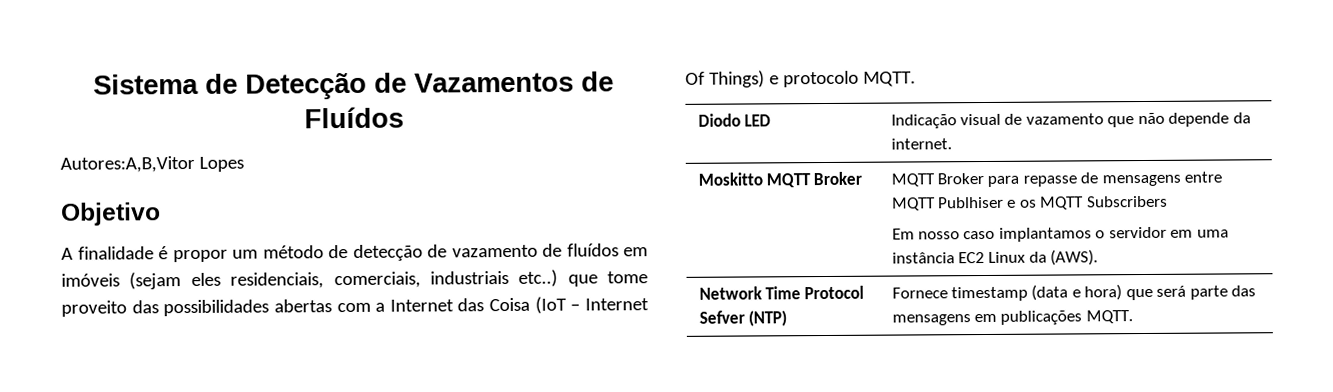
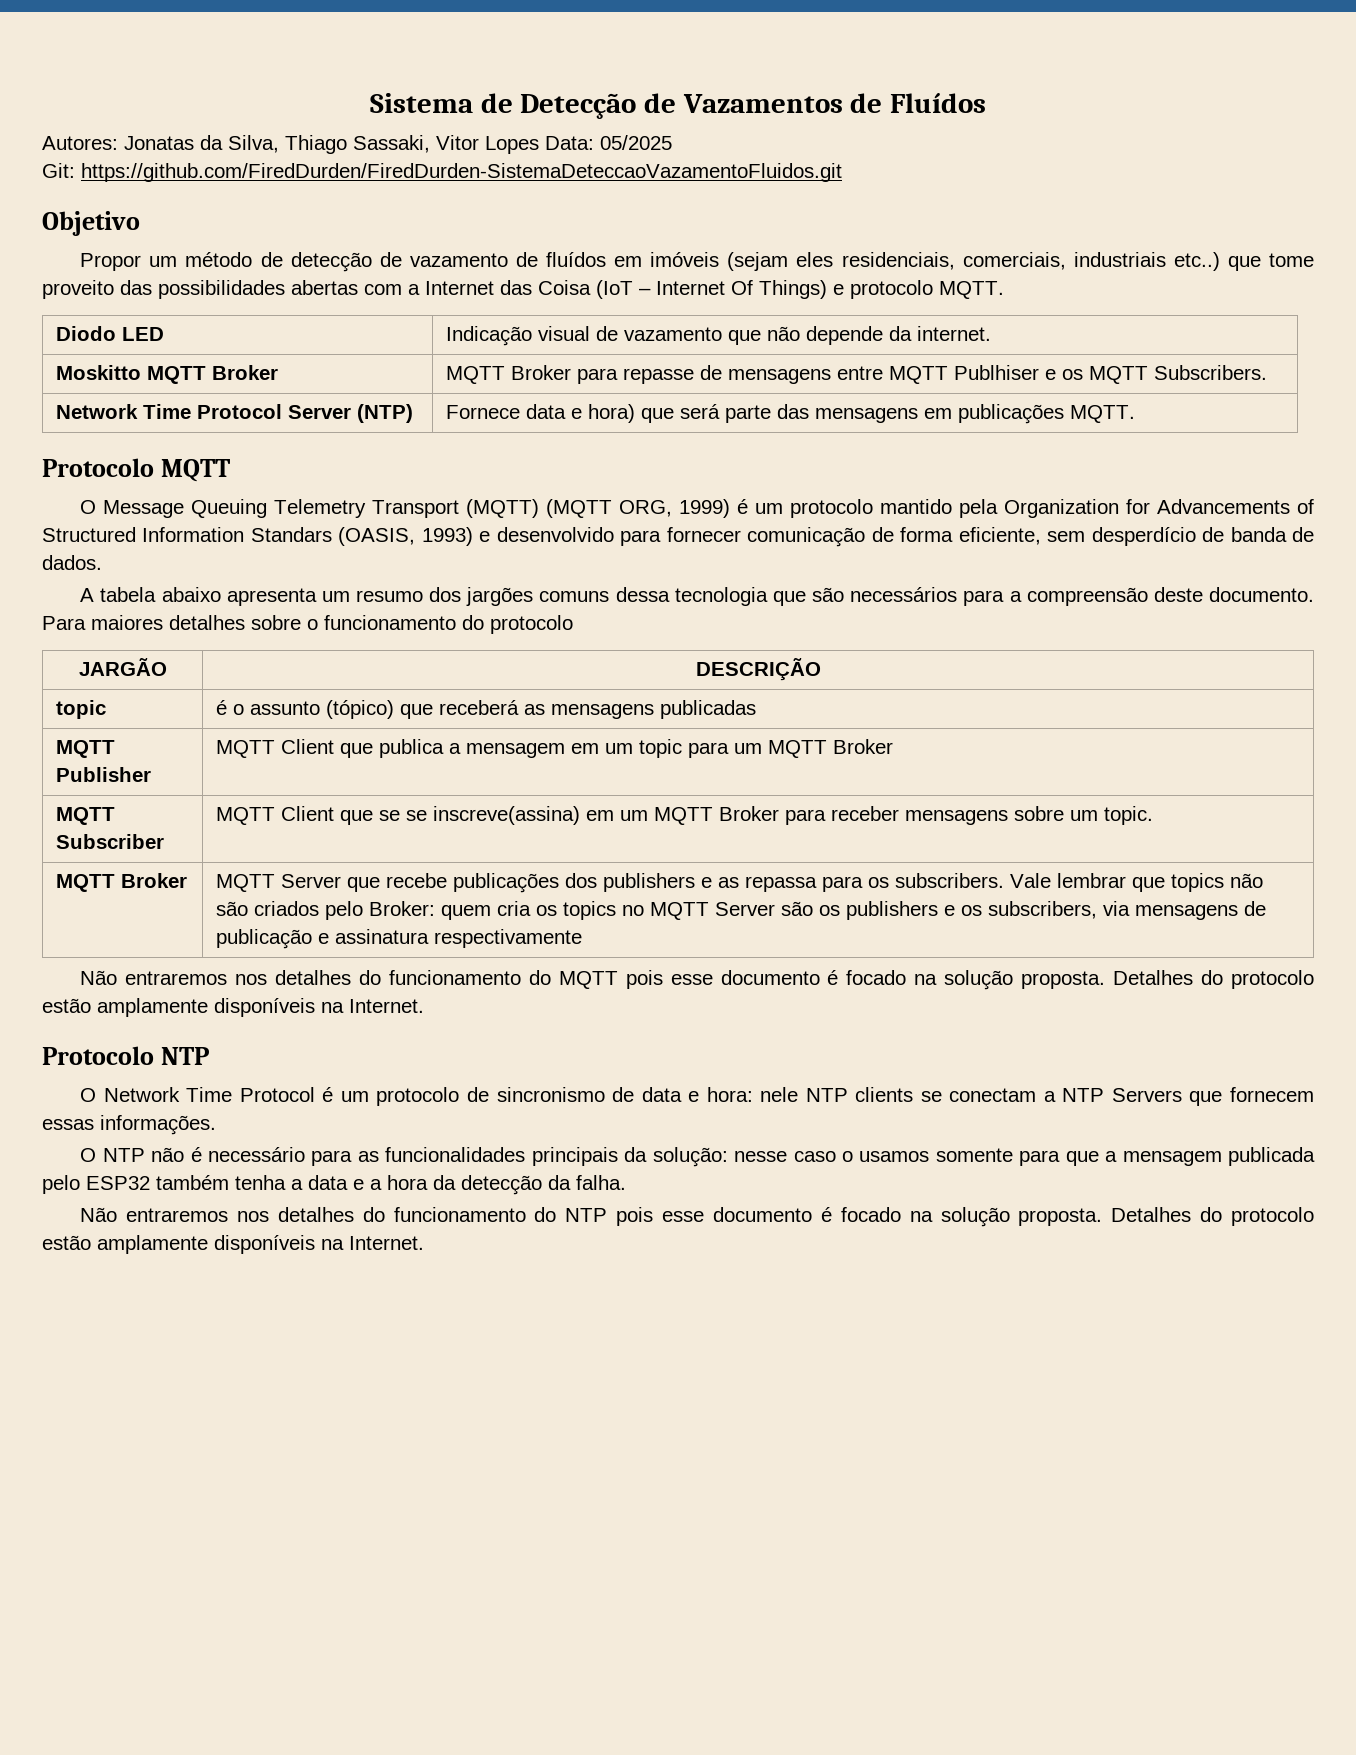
[60,155,244,173] [61,202,161,226] [61,246,228,263] Autores:A,B,Vitor Lopes // Objetivo // A finalidade é propor -> [42,135,672,154] [42,163,842,182] [42,211,140,236] [80,253,142,271] Autores: Jonatas da Silva, Thiago Sassaki, Vitor Lopes Data: 05/2025 // Git: https://github.com/FiredDurden/FiredDurden-SistemaDeteccaoVazamentoFluidos.git // Objetivo // Propor
[1086,195,1168,208] [891,226,1229,242] [891,249,1099,266] [698,285,865,300] [698,310,745,324] Subscribers // Em nosso caso implantamos o servidor em uma instância EC2 Linux da (AWS). // Network Time Protocol Sefver -> [1154,365,1268,380] [56,404,352,419] Subscribers. // Network Time Protocol Server
[950,284,1069,302] timestamp (data -> [526,404,567,419] data
(1133, 317) none -> [42,458,231,482] [80,499,1315,518] [42,527,1315,547] [42,555,102,570] [80,587,1314,606] [42,615,573,634] [78,658,167,676] [695,658,821,681] [56,700,107,719] [216,700,757,719] [56,740,116,758] [56,767,152,782] [216,739,894,758] [56,807,116,825] [56,834,165,849] [216,806,1154,825] [56,873,188,892] [216,873,1264,893] [216,901,1267,920] [216,929,583,949] [80,970,1314,990] [42,998,424,1017] [42,1046,210,1065] [80,1087,1314,1106] [42,1115,216,1135] [80,1147,1316,1167] [42,1175,626,1195] [80,1207,1315,1227] [42,1235,424,1254] // Protocolo MQTT // O Message Queuing Telemetry Transport (MQTT) (MQTT ORG, 1999) é um protocolo mantido pela Organization for Advancements of Structured Information Standars (OASIS, 1993) e desenvolvido para fornecer comunicação de forma eficiente, sem desperdício de banda de dados. // A tabela abaixo apresenta um resumo dos jargões comuns dessa tecnologia que são necessários para a compreensão deste documento. Para maiores detalhes sobre o funcionamento do protocolo // JARGÃO | DESCRIÇÃO // topic | é o assunto (tópico) que receberá as mensagens publicadas // MQTT Publisher | MQTT Client que publica a mensagem em um topic para um MQTT Broker // MQTT Subscriber | MQTT Client que se se inscreve(assina) em um MQTT Broker para receber mensagens sobre um topic. // MQTT Broker | MQTT Server que recebe publicações dos publishers e as repassa para os subscribers. Vale lembrar que topics não são criados pelo Broker: quem cria os topics no MQTT Server são os publishers e os subscribers, via mensagens de publicação e assinatura respectivamente // Não entraremos nos detalhes do funcionamento do MQTT pois esse documento é focado na solução proposta. Detalhes do protocolo estão amplamente disponíveis na Internet. // Protocolo NTP // O Network Time Protocol é um protocolo de sincronismo de data e hora: nele NTP clients se conectam a NTP Servers que fornecem essas informações. // O NTP não é necessário para as funcionalidades principais da solução: nesse caso o usamos somente para que a mensagem publicada pelo ESP32 também tenha a data e a hora da detecção da falha. // Não entraremos nos detalhes do funcionamento do NTP pois esse documento é focado na solução proposta. Detalhes do protocolo estão amplamente disponíveis na Internet.

